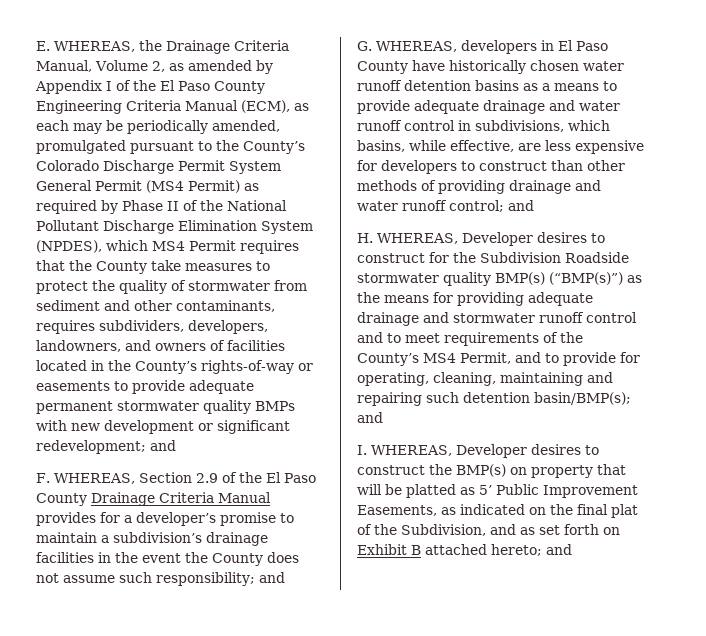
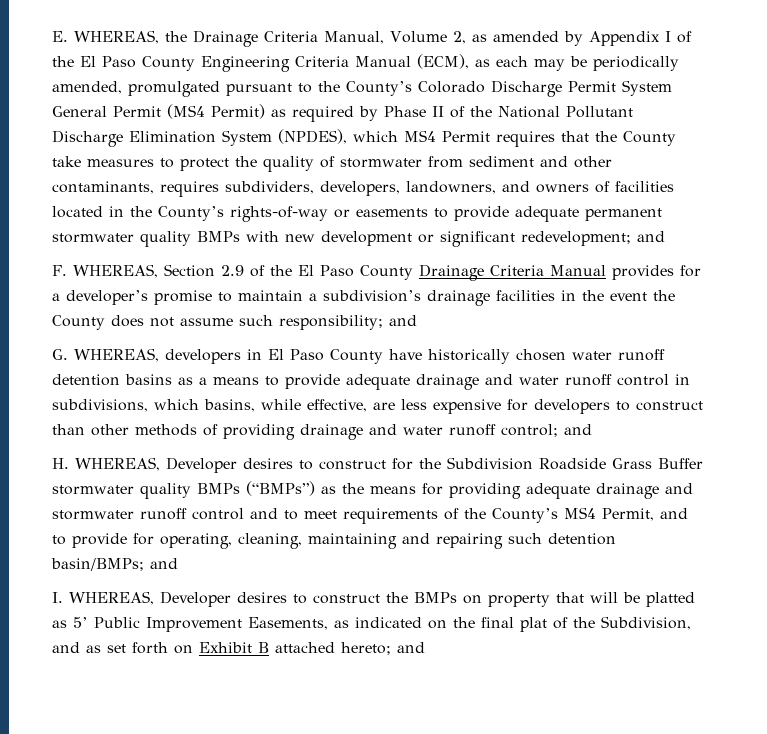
[357,272,623,286] stormwater quality BMP(s) (“BMP(s)”) -> [612,458,703,469] [52,481,315,499] Grass Buffer stormwater quality BMPs (“BMPs”)
[534,392,631,405] basin/BMP(s); -> [51,558,144,571] basin/BMPs;
[456,464,506,477] BMP(s) -> [414,592,457,603] BMPs

